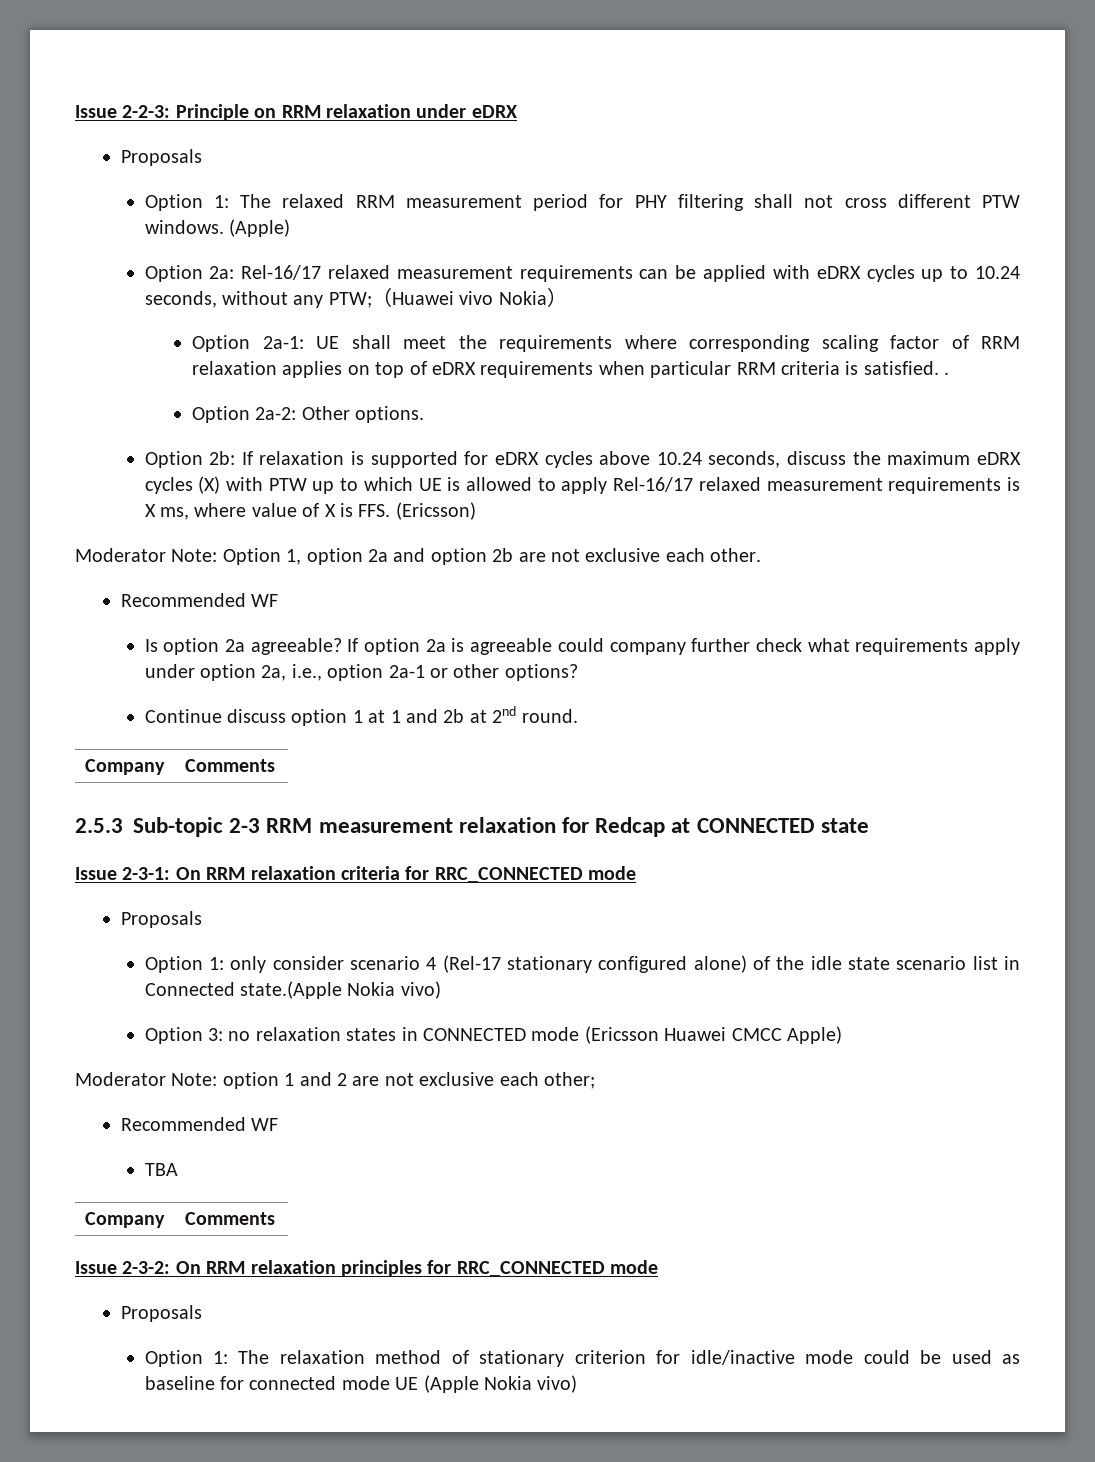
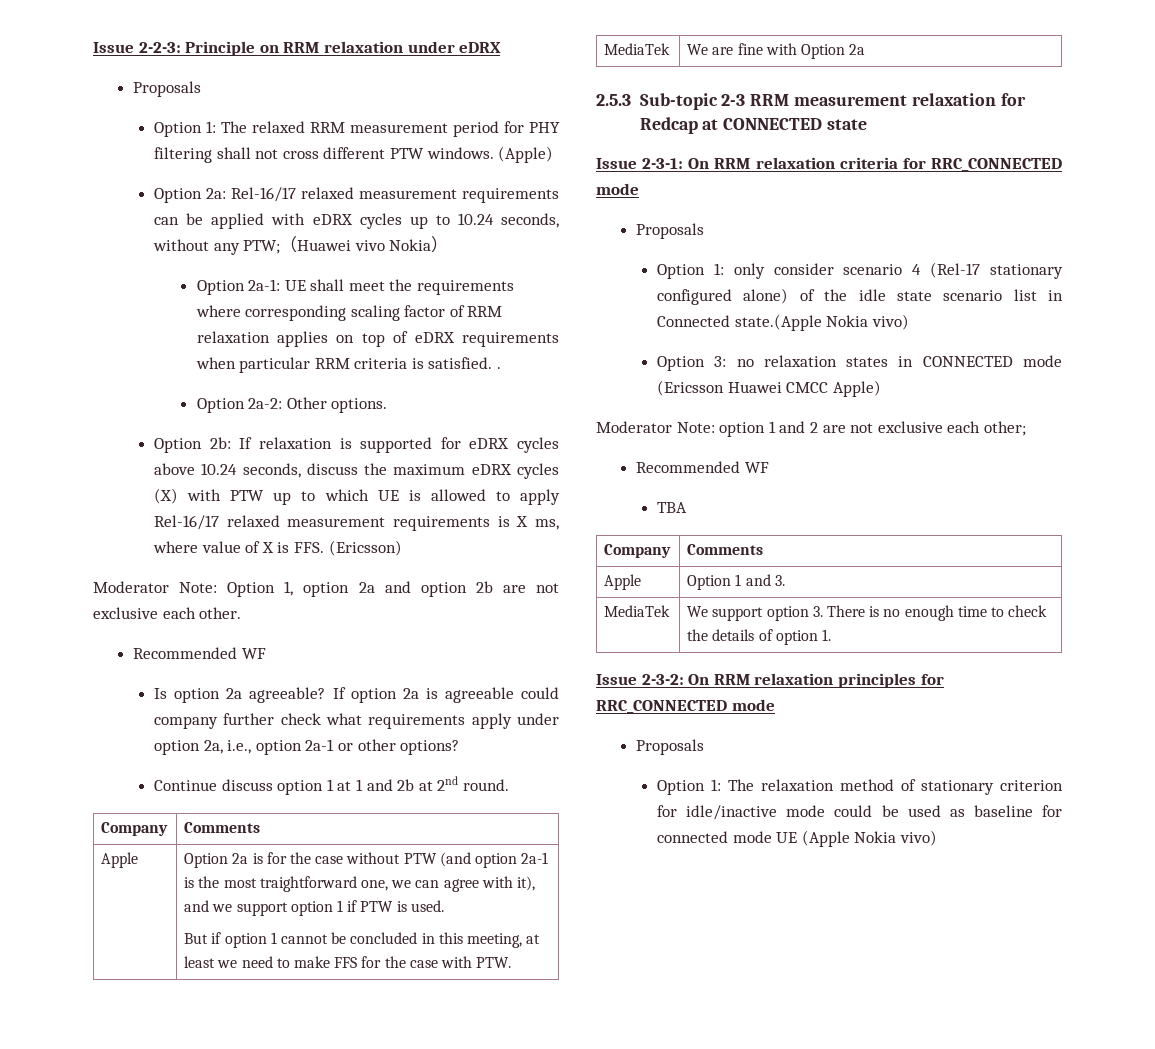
(276, 765) none -> [101,852,139,868] [184,852,549,868] [184,876,535,892] [184,900,444,916] [184,932,541,948] [184,956,512,968] [604,43,671,55] [687,43,866,59] // Apple | Option 2a is for the case without PTW (and option 2a-1 is the most traightforward one, we can agree with it), and we support option 1 if PTW is used. // But if option 1 cannot be concluded in this meeting, at least we need to make FFS for the case with PTW. // MediaTek | We are fine with Option 2a
(276, 1218) none -> [604,574,642,590] [687,574,785,590] [604,605,671,617] [687,605,1048,621] [687,629,832,645] // Apple | Option 1 and 3. // MediaTek | We support option 3. There is no enough time to check the details of option 1.

